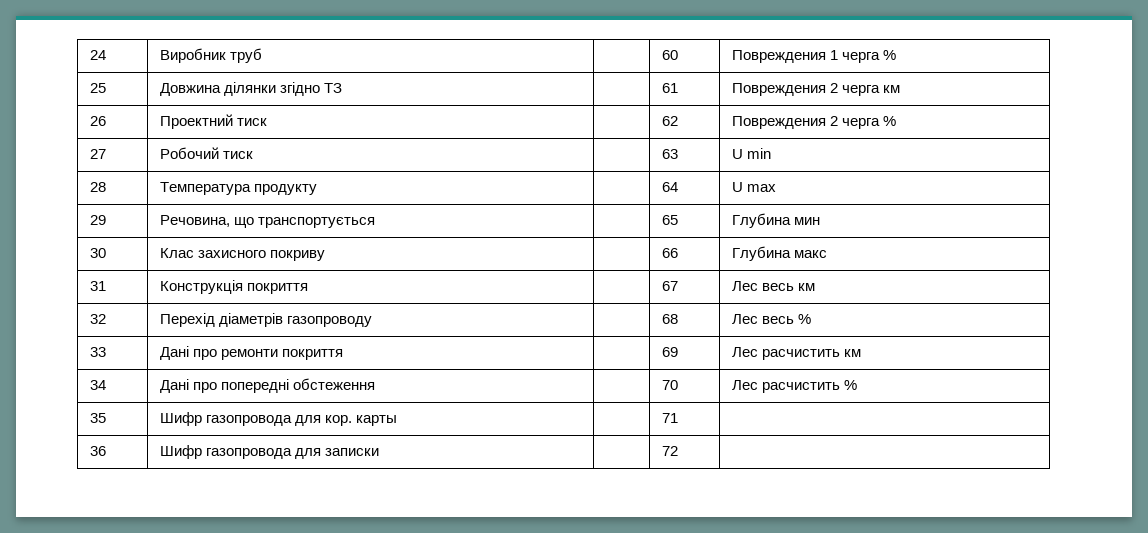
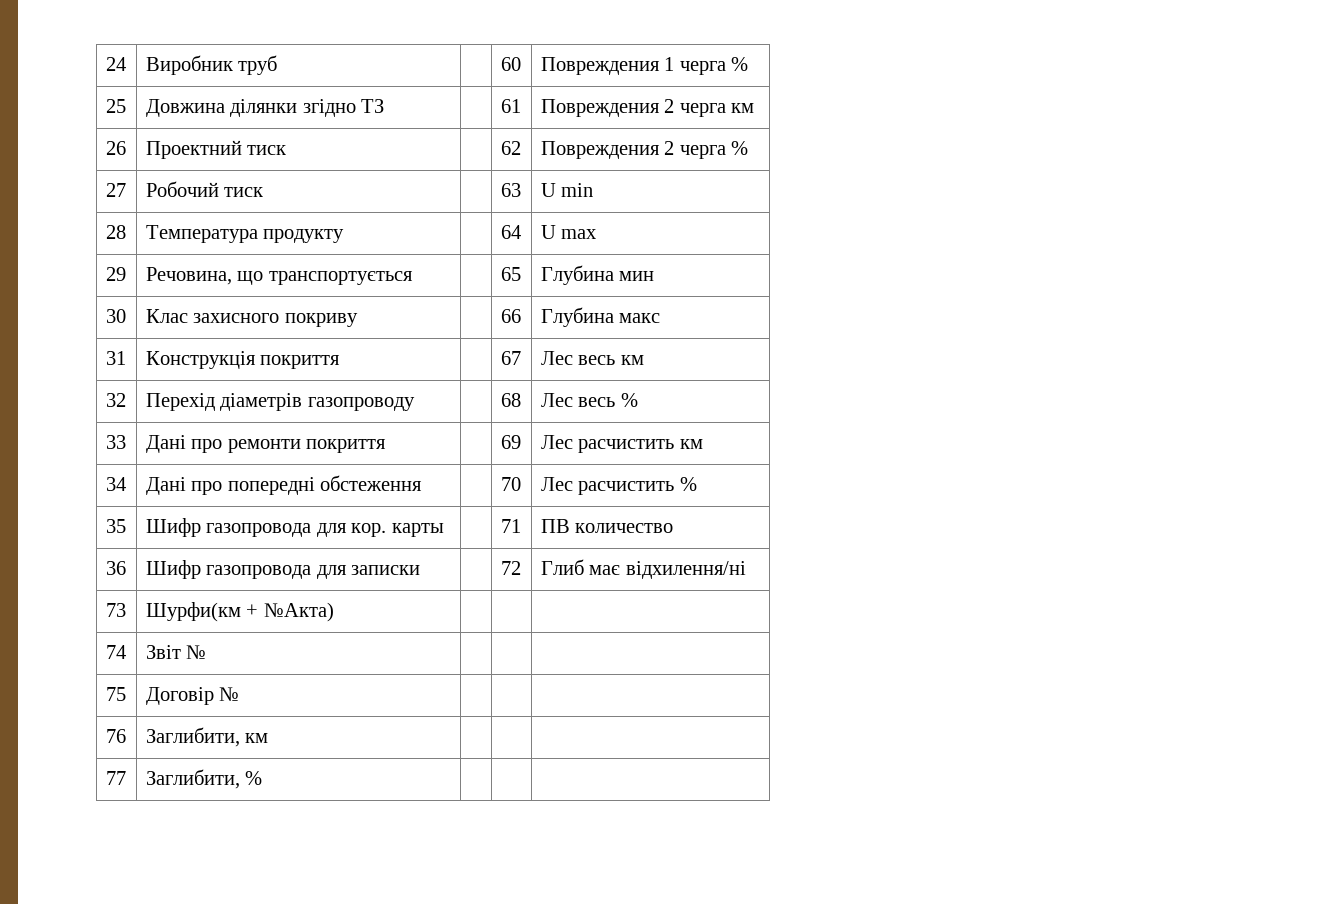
(678, 418) none -> [540,519,674,533] ПВ количество
(678, 451) none -> [540,559,746,579] [105,603,126,617] [145,602,334,622] [105,645,126,659] [145,645,207,659] [105,687,126,701] [145,687,240,705] [105,729,126,743] [145,727,269,747] [105,771,126,785] [145,769,263,789] | Глиб має відхилення/ні // 73 | Шурфи(км + №Акта) | | | // 74 | Звіт № | | | // 75 | Договір № | | | // 76 | Заглибити, км | | | // 77 | Заглибити, % | |

